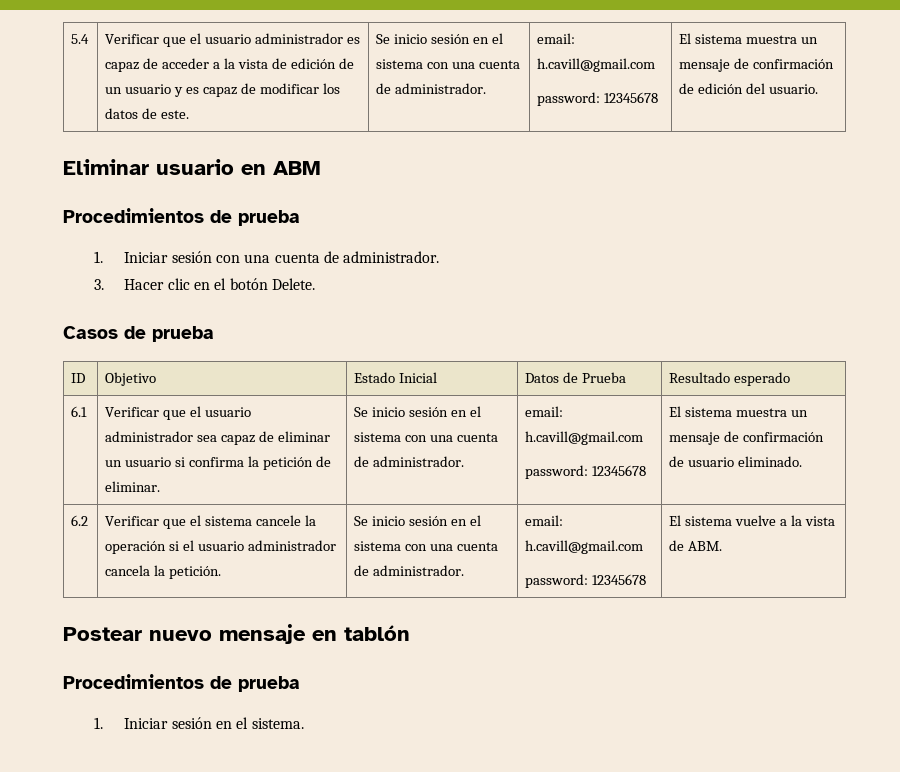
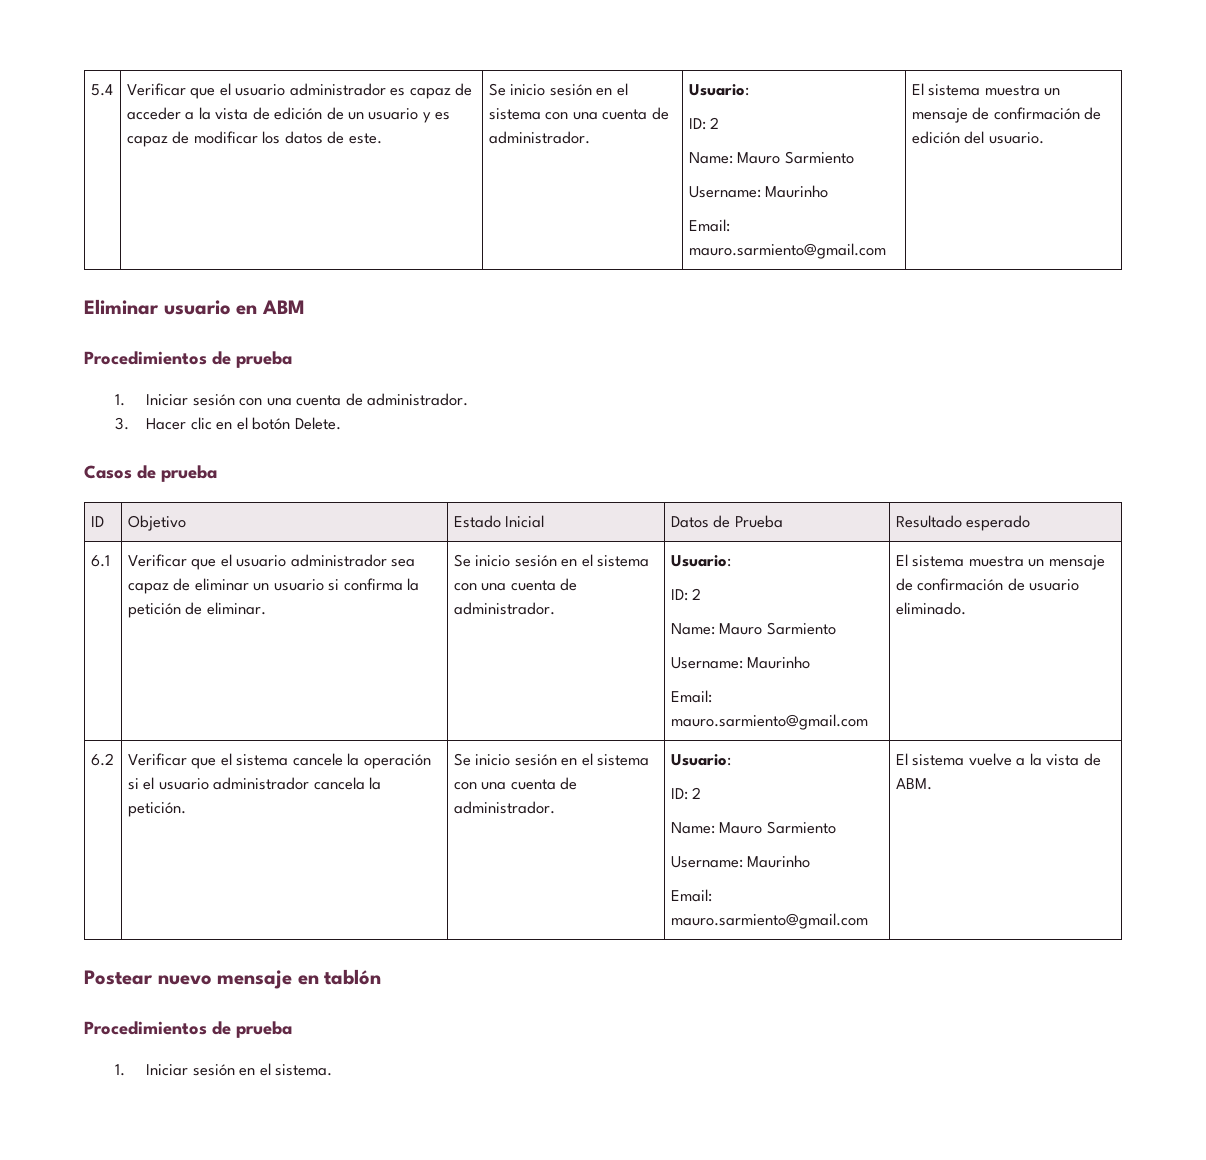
[537,33,576,44] [537,58,656,72] [537,92,659,106] email: h.cavill@gmail.com // password: 12345678 -> [688,84,749,96] [688,117,720,130] [688,151,854,164] [688,185,829,198] [688,219,730,232] [688,243,886,259] Usuario: // ID: 2 // Name: Mauro Sarmiento // Username: Maurinho // Email: mauro.sarmiento@gmail.com
[525,406,564,417] [525,431,644,445] [525,465,647,479] email: h.cavill@gmail.com // password: 12345678 -> [670,555,731,567] [670,588,702,601] [670,622,836,635] [670,656,811,669] [670,690,712,703] [670,714,868,730] Usuario: // ID: 2 // Name: Mauro Sarmiento // Username: Maurinho // Email: mauro.sarmiento@gmail.com
[525,515,564,526] [525,540,644,554] [525,574,647,588] email: h.cavill@gmail.com // password: 12345678 -> [670,754,731,766] [670,787,702,800] [670,821,836,834] [670,855,811,868] [670,889,712,902] [670,913,868,929] Usuario: // ID: 2 // Name: Mauro Sarmiento // Username: Maurinho // Email: mauro.sarmiento@gmail.com

